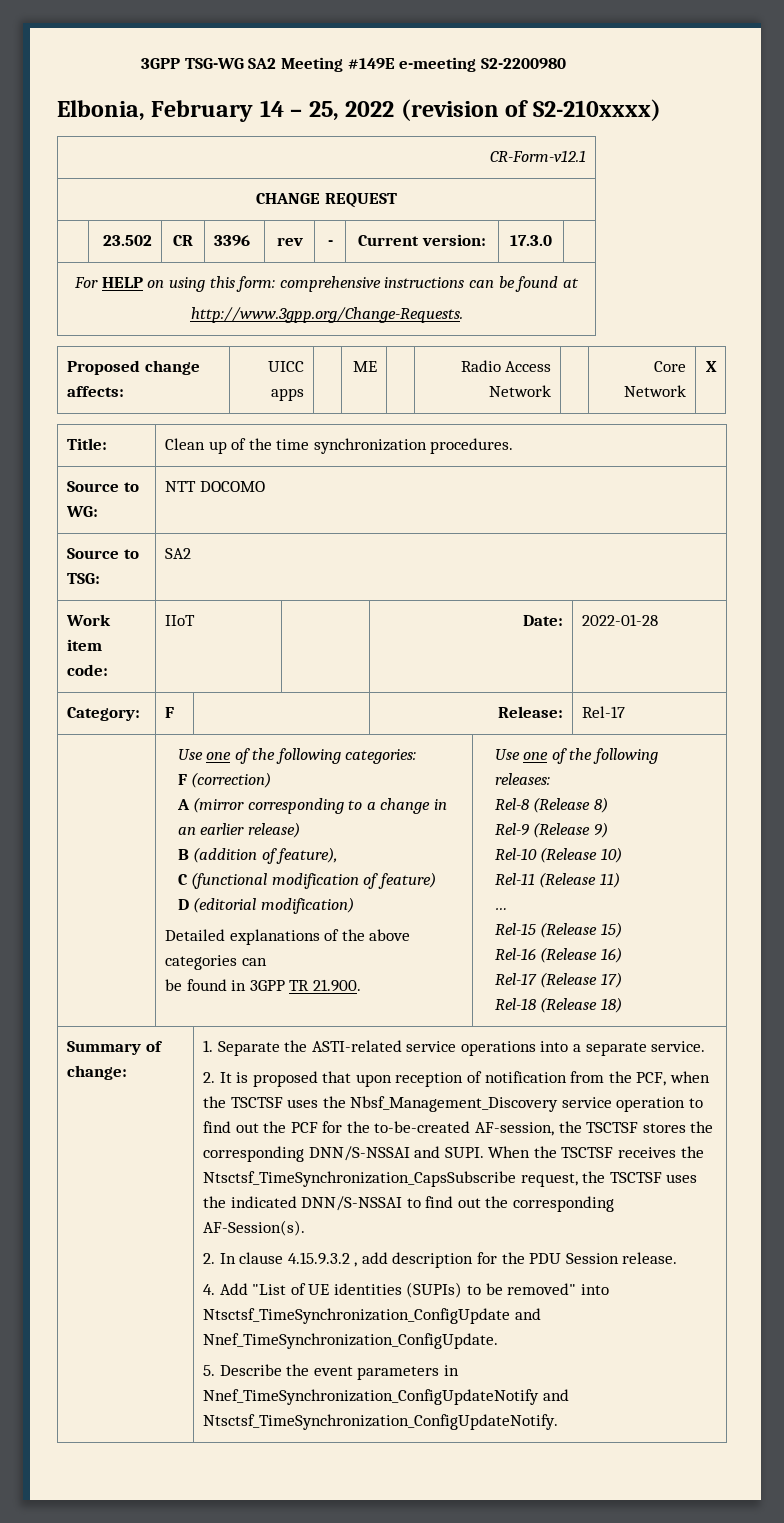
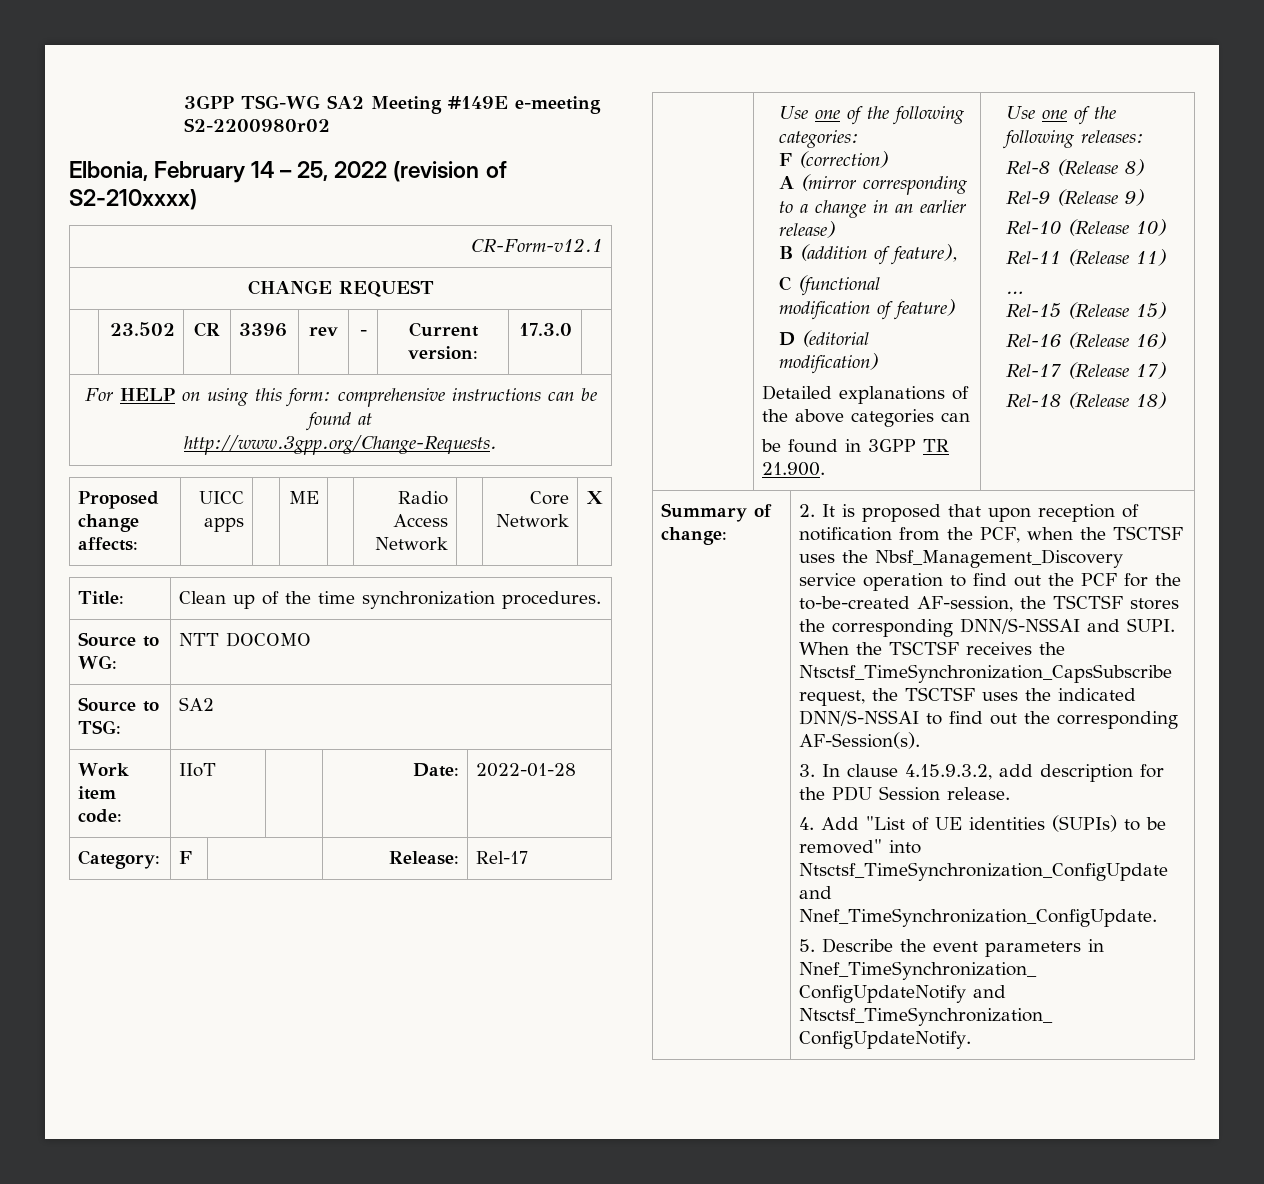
[480,58,566,69] S2-2200980 -> [184,118,331,132] S2-2200980r02
[202,1040,706,1056] 1. Separate the ASTI-related service operations into a separate service. // -> (727, 536) none
[202,1253,215,1264] 2. -> [798,764,815,777] 3.
[287,1252,358,1267] 4.15.9.3.2 , -> [904,764,992,780] 4.15.9.3.2,

